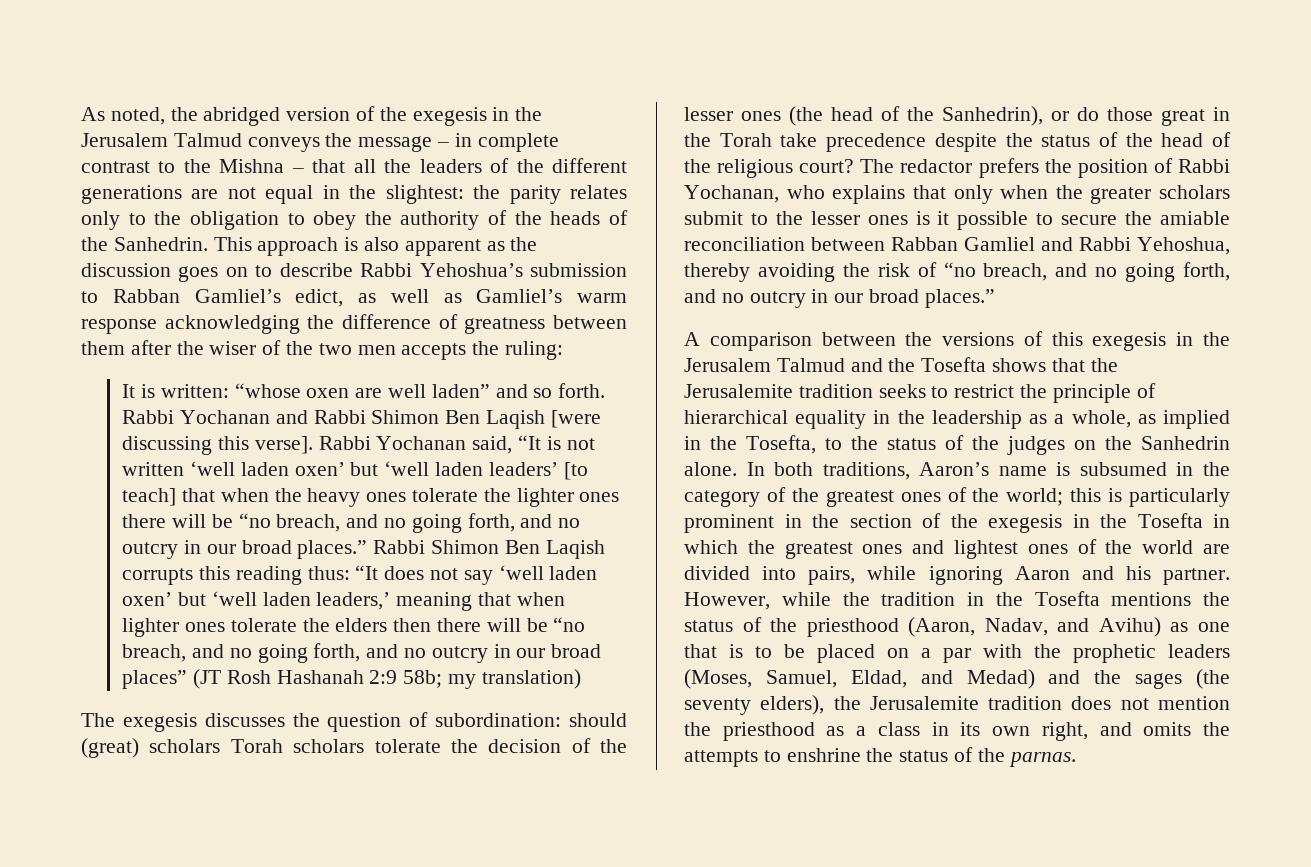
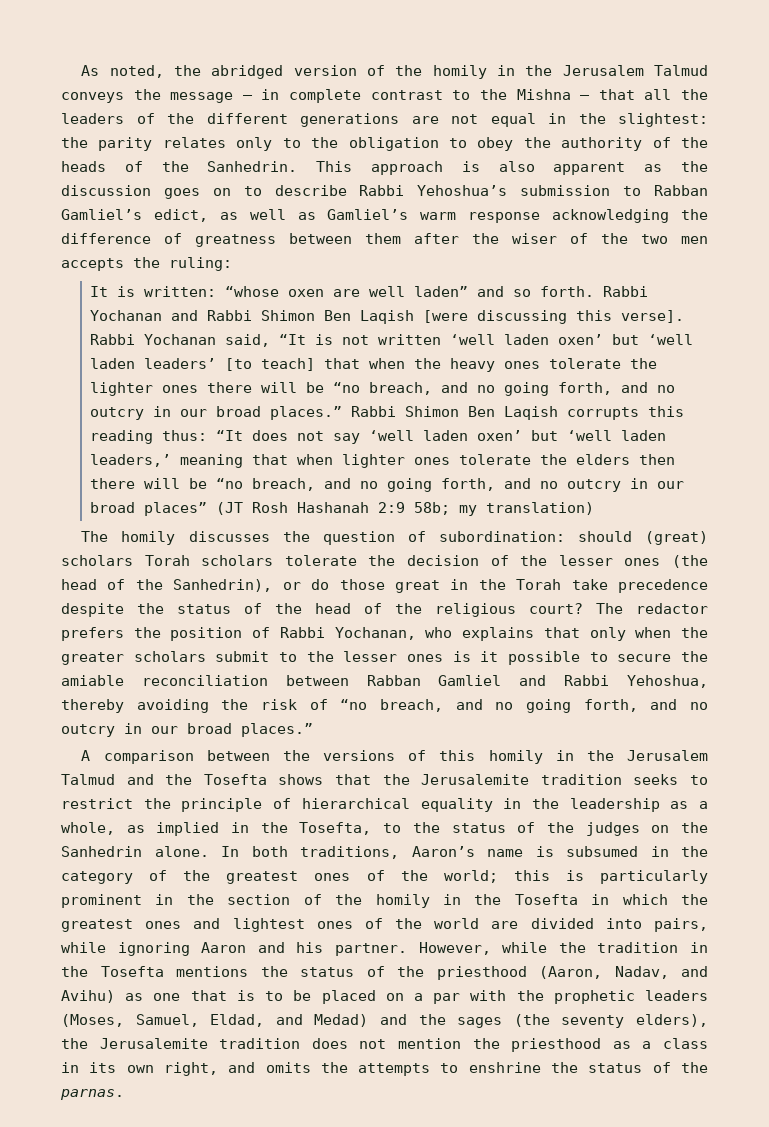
[412,107,487,126] exegesis -> [432,65,487,79] homily
[122,713,197,732] exegesis -> [121,531,176,545] homily
[1092,332,1167,351] exegesis -> [488,750,543,764] homily
[988,514,1062,533] exegesis -> [375,894,430,908] homily

